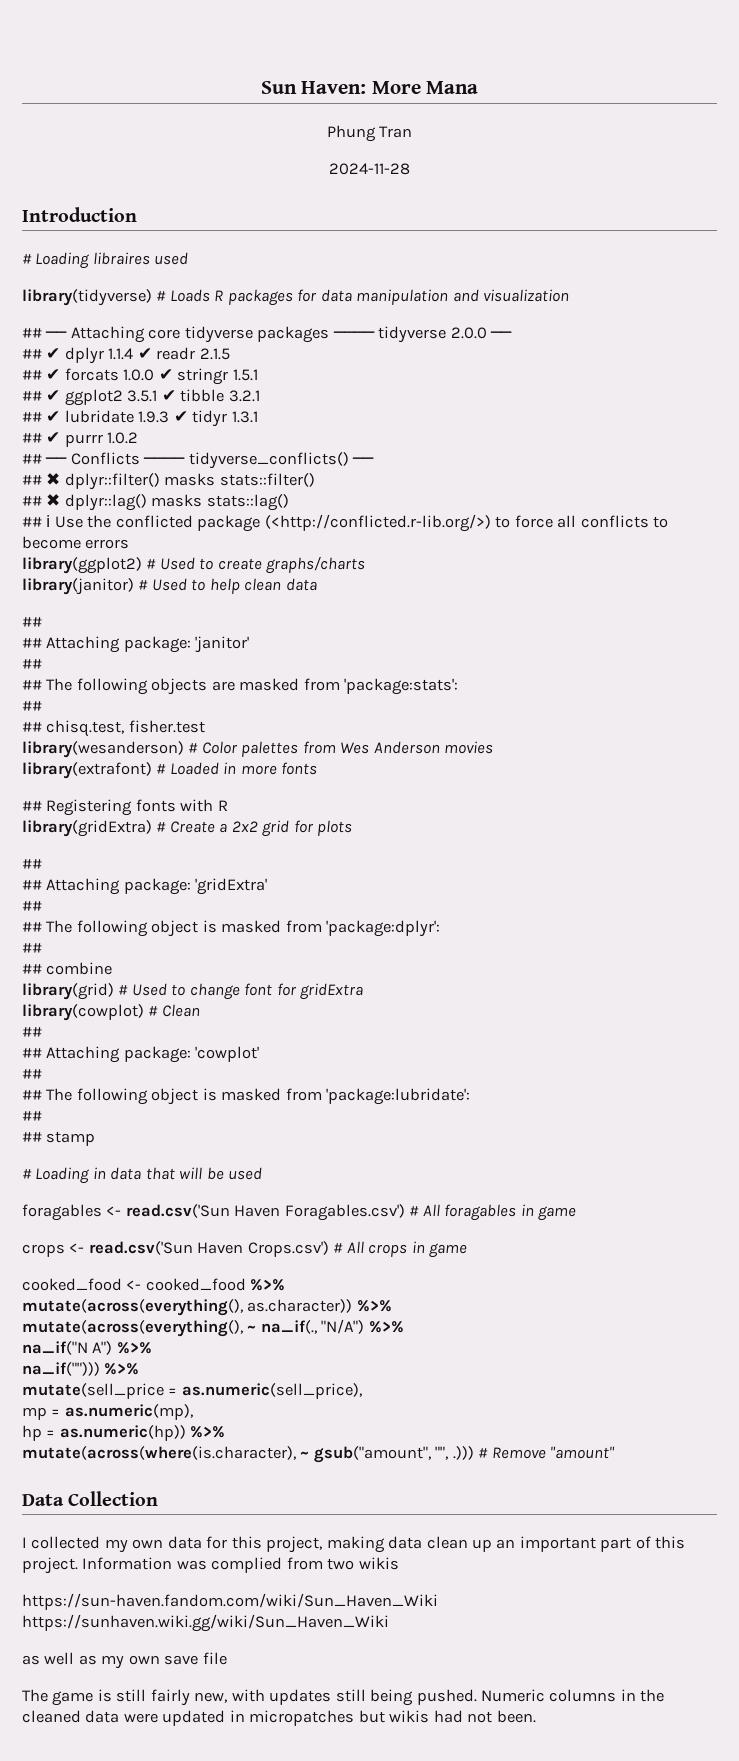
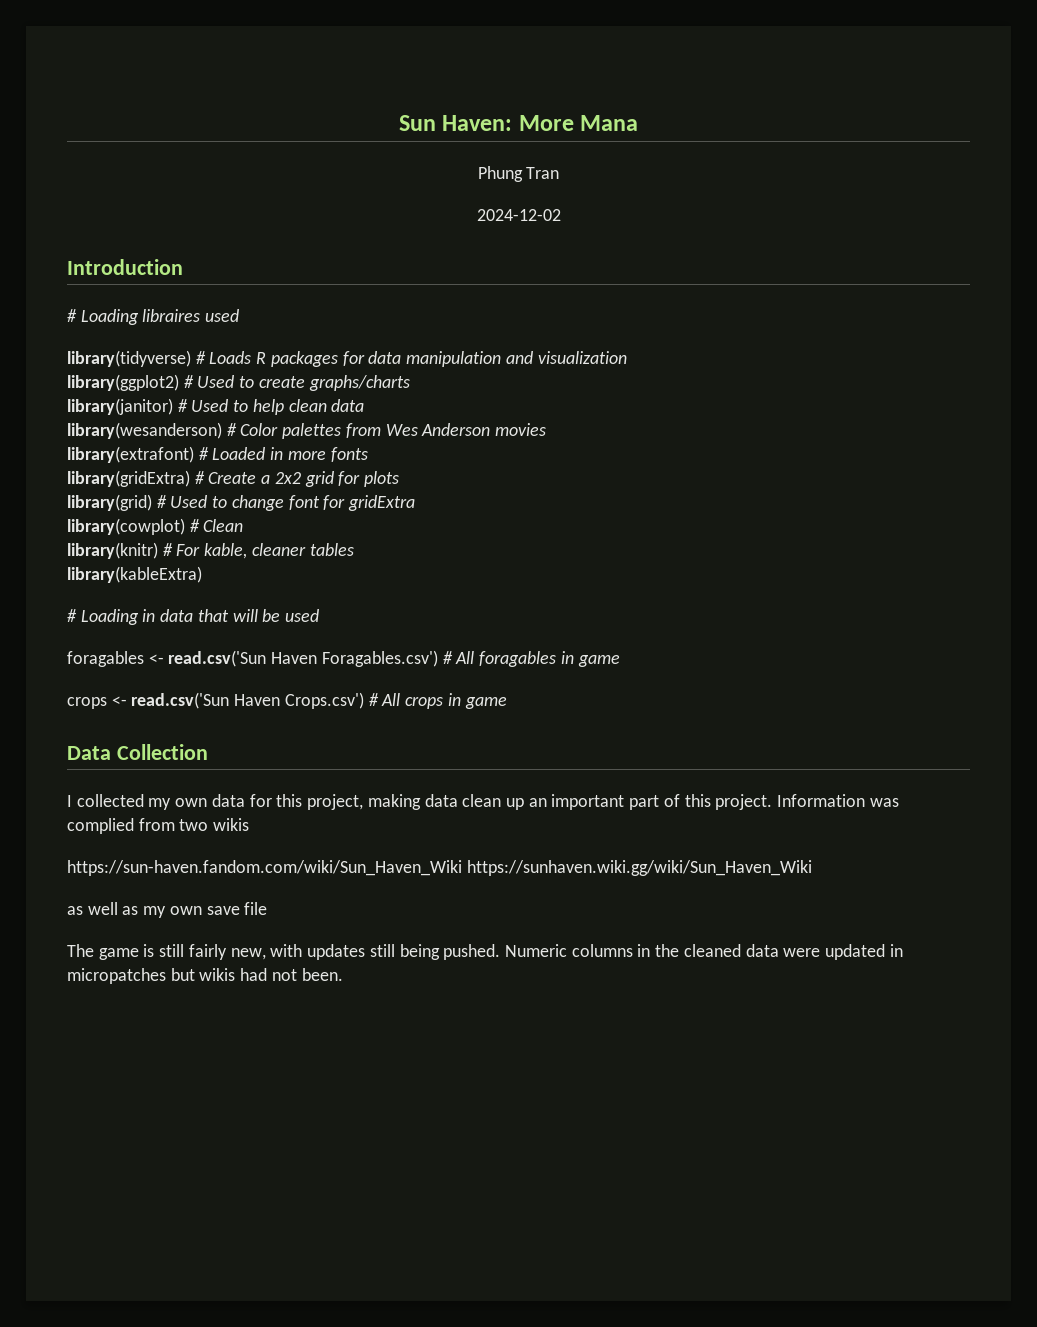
[329,163,410,175] 2024-11-28 -> [476,209,561,221] 2024-12-02
[22,326,513,343] [22,347,230,364] [22,368,258,385] [22,389,260,406] [22,410,258,427] [22,432,139,447] [22,452,375,469] [22,473,315,490] [22,494,289,511] [22,514,669,532] [22,536,130,549] // ## ── Attaching core tidyverse packages ──── tidyverse 2.0.0 ── // ## ✔ dplyr 1.1.4 ✔ readr 2.1.5 // ## ✔ forcats 1.0.0 ✔ stringr 1.5.1 // ## ✔ ggplot2 3.5.1 ✔ tibble 3.2.1 // ## ✔ lubridate 1.9.3 ✔ tidyr 1.3.1 // ## ✔ purrr 1.0.2 // ## ── Conflicts ──── tidyverse_conflicts() ── // ## ✖ dplyr::filter() masks stats::filter() // ## ✖ dplyr::lag() masks stats::lag() // ## ℹ Use the conflicted package (<http://conflicted.r-lib.org/>) to force all conflicts to become errors -> (627, 357) none
[22,617,42,627] [22,636,250,653] [22,659,42,669] [22,678,459,695] [22,701,42,711] [22,720,205,737] // ## // ## Attaching package: 'janitor' // ## // ## The following objects are masked from 'package:stats': // ## // ## chisq.test, fisher.test -> (365, 405) none
[22,799,228,816] // ## Registering fonts with R -> (368, 454) none
[22,859,42,869] [22,878,268,895] [22,901,42,911] [22,920,441,937] [22,943,42,953] [22,962,113,975] // ## // ## Attaching package: 'gridExtra' // ## // ## The following object is masked from 'package:dplyr': // ## // ## combine -> (400, 479) none
[22,1027,42,1037] [22,1046,260,1063] [22,1069,42,1079] [22,1088,471,1105] [22,1111,42,1121] [22,1131,96,1146] ## // ## Attaching package: 'cowplot' // ## // ## The following object is masked from 'package:lubridate': // ## // ## stamp -> [67,542,354,559] [67,566,202,583] library(knitr) # For kable, cleaner tables // library(kableExtra)
[22,1278,286,1291] [22,1299,392,1316] [22,1319,404,1337] [22,1341,152,1355] [22,1362,140,1376] [22,1383,362,1399] [22,1404,193,1420] [22,1425,226,1441] [22,1446,616,1463] // cooked_food <- cooked_food %>% // mutate(across(everything(), as.character)) %>% // mutate(across(everything(), ~ na_if(., "N/A") %>% // na_if("N A") %>% // na_if(""))) %>% // mutate(sell_price = as.numeric(sell_price), // mp = as.numeric(mp), // hp = as.numeric(hp)) %>% // mutate(across(where(is.character), ~ gsub("amount", "", .))) # Remove "amount" -> (507, 703) none

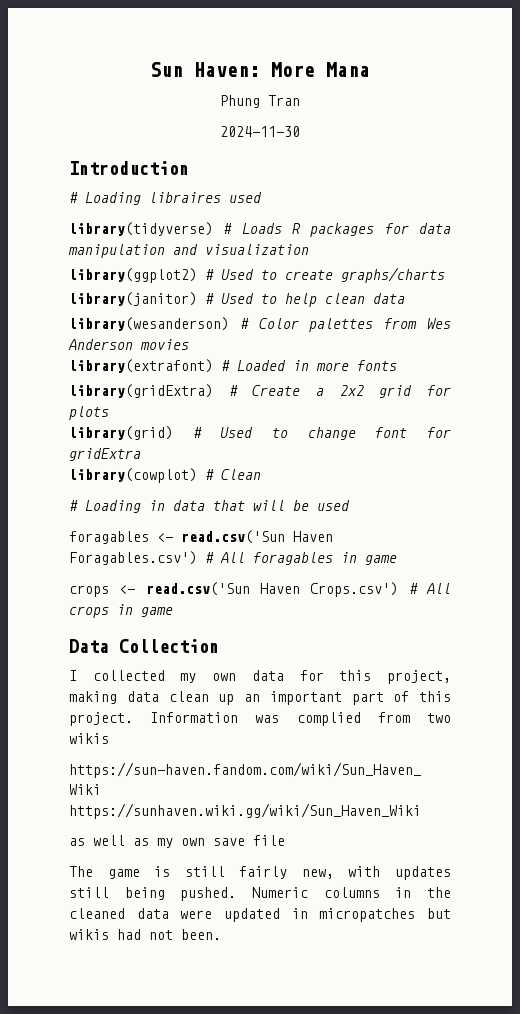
[476,209,561,221] 2024-12-02 -> [220,126,300,137] 2024-11-30
[67,542,354,559] [67,566,202,583] // library(knitr) # For kable, cleaner tables // library(kableExtra) -> (261, 474) none

